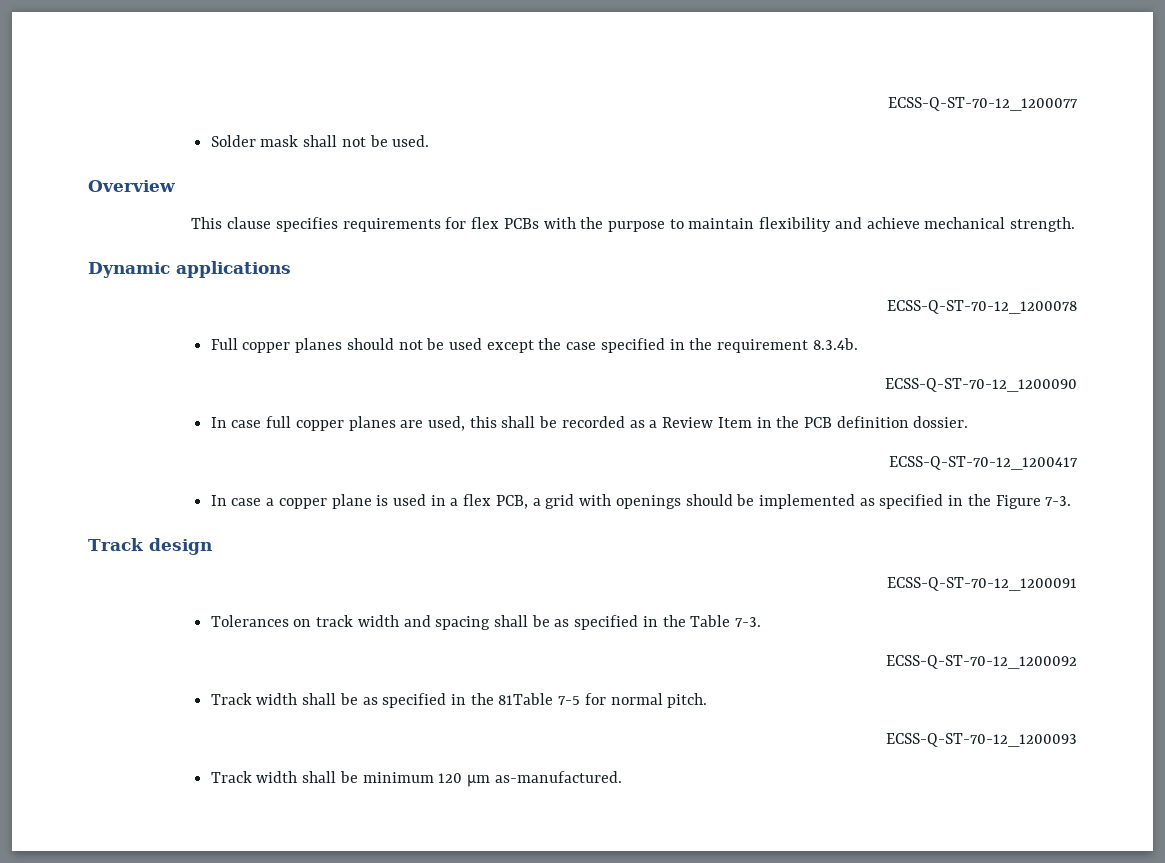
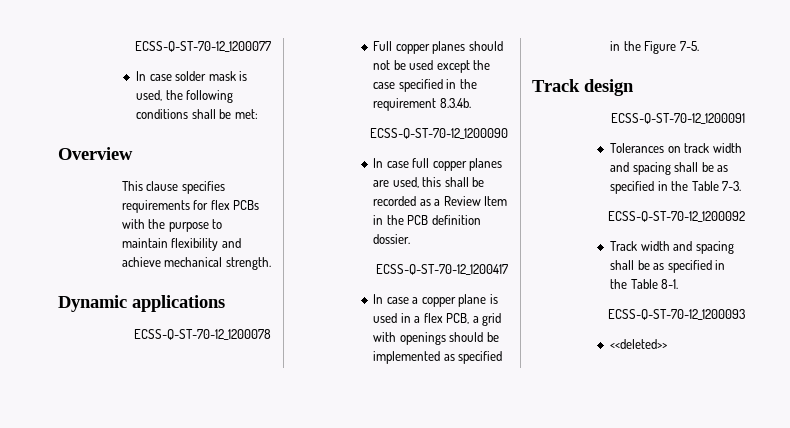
[210,135,430,147] Solder mask shall not be used. -> [136,71,248,81] [136,90,234,103] [136,109,258,119] In case solder mask is used, the following conditions shall be met:
[1045,496,1072,506] 7-3. -> [679,41,699,51] 7-5.
[302,693,708,708] [886,733,1077,747] [210,771,622,787] shall be as specified in the 81Table 7-5 for normal pitch. // ECSS-Q-ST-70-12_1200093 // Track width shall be minimum 120 µm as-manufactured. -> [673,241,734,254] [610,260,726,273] [610,279,679,289] [608,309,745,320] [610,339,668,349] and spacing shall be as specified in the Table 8-1. // ECSS-Q-ST-70-12_1200093 // <<deleted>>

